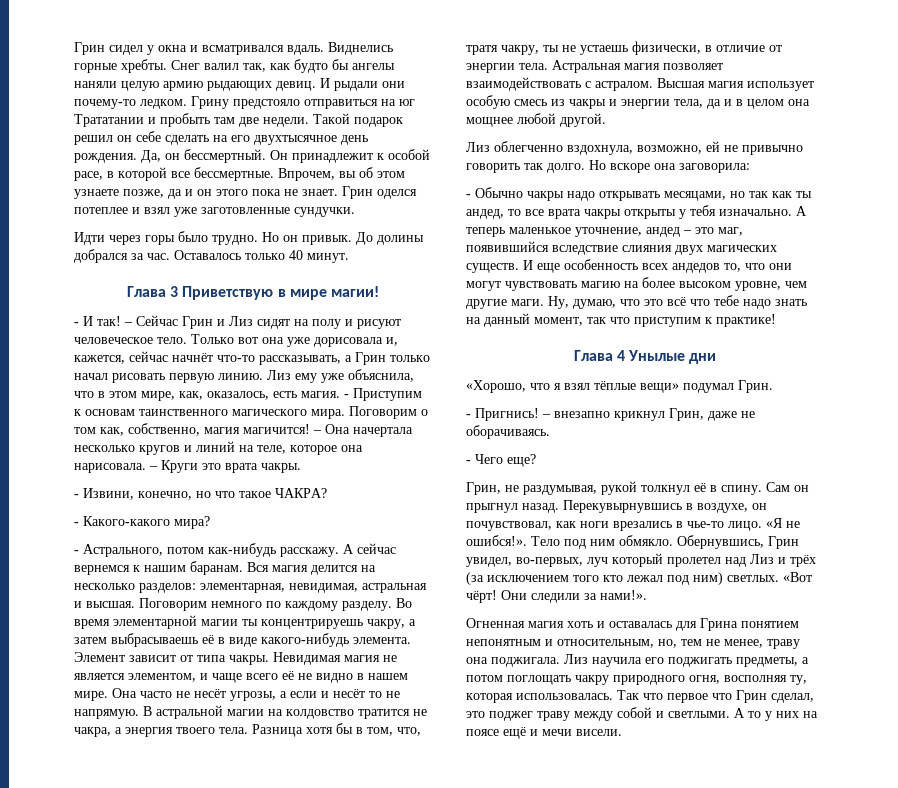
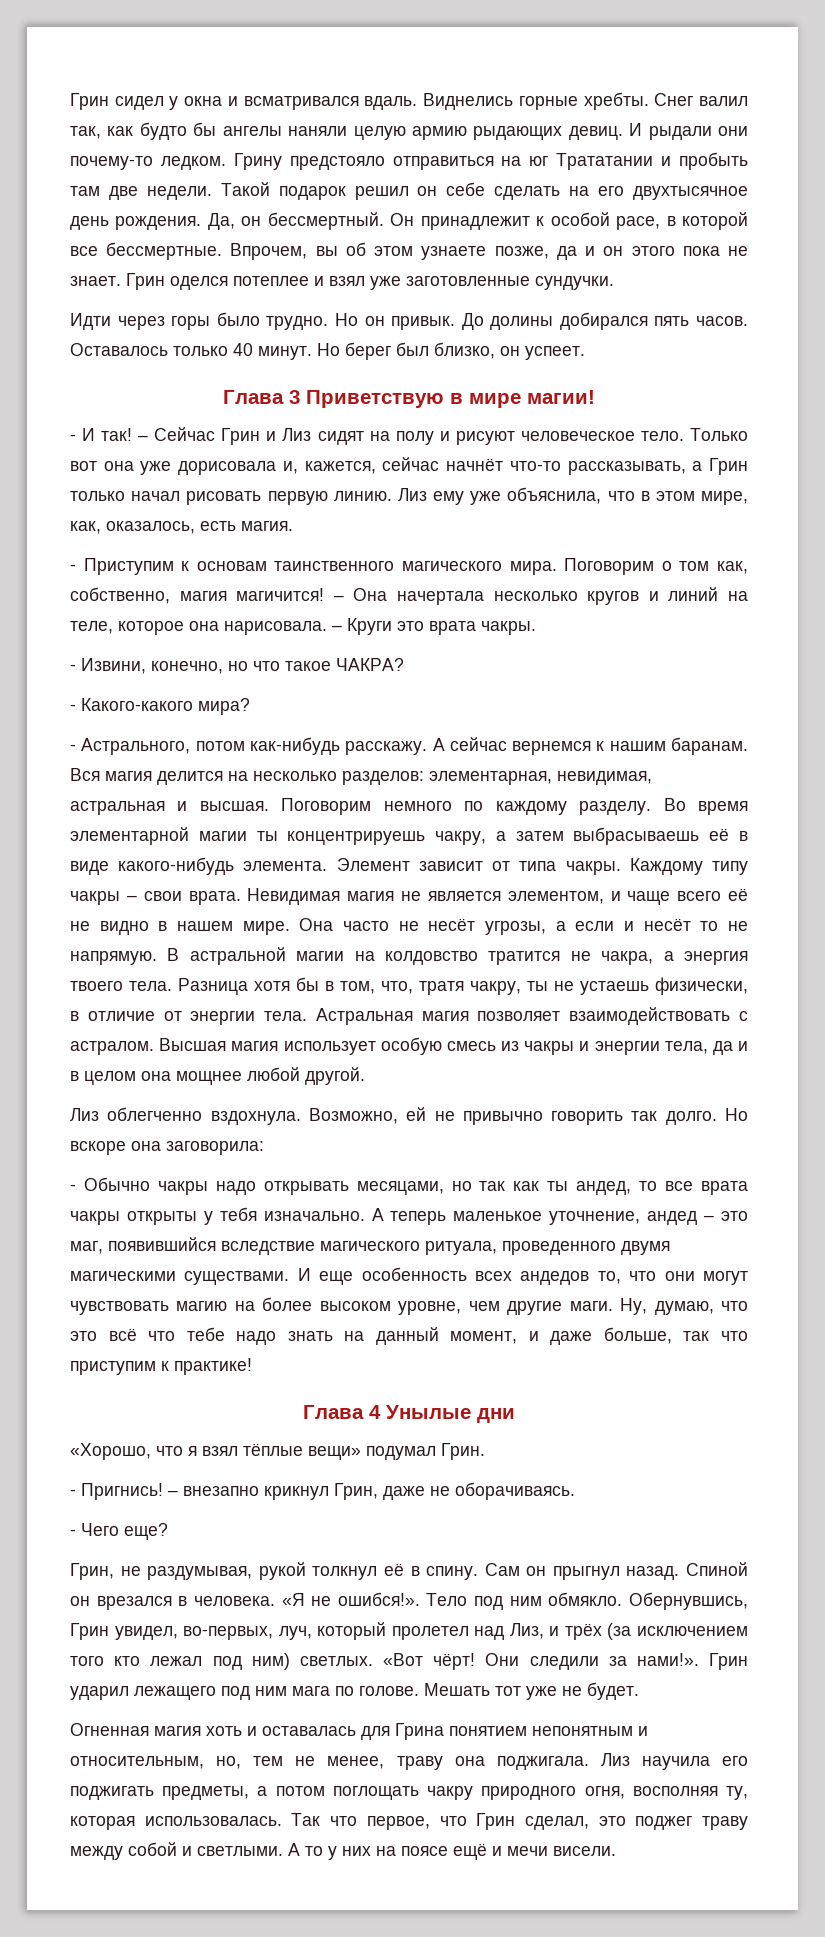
[74,249,170,263] добрался за час. -> [559,312,748,330] добирался пять часов.
(349, 258) none -> [317,342,585,360] Но берег был близко, он успеет.
(340, 394) none -> (293, 526) //
(269, 660) none -> [629,858,748,875] [70,891,241,905] Каждому типу чакры – свои врата.
[567,145,702,155] вздохнула, возможно, -> [210,1108,398,1125] вздохнула. Возможно,
[622,245,777,255] [466,263,519,273] слияния двух магических существ. -> [320,1241,670,1255] [70,1271,290,1285] магического ритуала, проведенного двумя магическими существами.
(583, 321) none -> [528,1327,672,1345] и даже больше,
[563,500,767,513] [466,521,762,531] Перекувырнувшись в воздухе, он почувствовал, как ноги врезались в чье-то лицо. -> [686,1562,748,1576] [70,1596,275,1610] Спиной он врезался в человека.
[587,557,608,567] луч -> [278,1626,312,1640] луч,
[750,554,774,564] Лиз -> [509,1623,544,1639] Лиз,
(647, 595) none -> [708,1653,748,1670] [70,1682,639,1700] Грин ударил лежащего под ним мага по голове. Мешать тот уже не будет.
[667,693,708,703] первое -> [366,1816,430,1830] первое,

